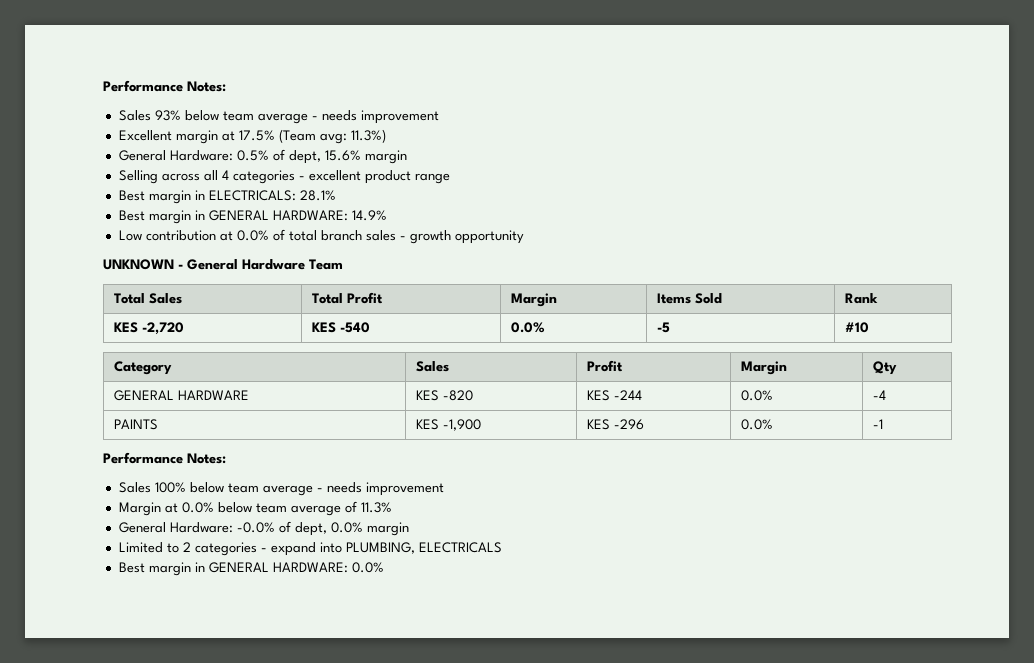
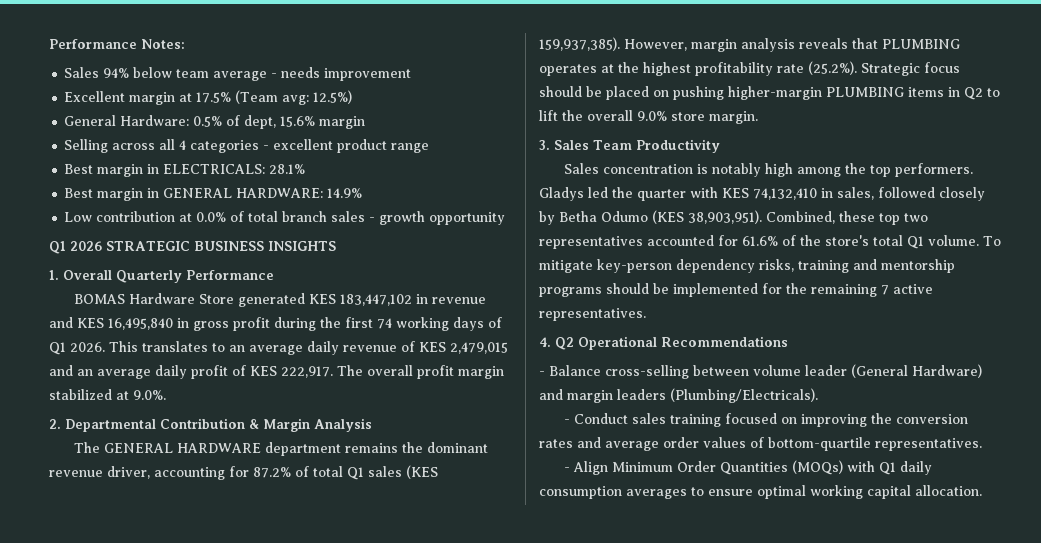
[103,80,226,92] [118,110,181,121] Performance Notes: // Sales 93% -> [49,39,185,49] [64,67,130,78] Performance Notes: // Sales 94%
[350,129,386,143] 11.3%) -> [313,90,353,104] 12.5%)
[103,259,343,270] [114,293,183,304] [312,292,384,304] [511,293,558,307] [657,293,723,304] [845,293,879,304] [114,322,185,335] [312,322,371,333] [511,322,546,333] [657,322,671,333] [845,322,870,333] [114,361,173,375] [416,361,450,372] [587,360,624,372] [741,361,788,375] [873,361,898,375] [114,390,250,401] [416,390,474,401] [587,390,643,401] [741,390,774,401] [873,390,887,400] [114,419,159,430] [416,419,482,431] [587,419,645,430] [741,419,774,430] [873,419,884,429] [103,452,226,464] [118,482,444,496] [118,501,392,516] [118,521,409,536] [118,542,502,556] [118,562,384,576] UNKNOWN - General Hardware Team // Total Sales | Total Profit | Margin | Items Sold | Rank // KES -2,720 | KES -540 | 0.0% | -5 | #10 // Category | Sales | Profit | Margin | Qty // GENERAL HARDWARE | KES -820 | KES -244 | 0.0% | -4 // PAINTS | KES -1,900 | KES -296 | 0.0% | -1 // Performance Notes: // Sales 100% below team average - needs improvement // Margin at 0.0% below team average of 11.3% // General Hardware: -0.0% of dept, 0.0% margin // Limited to 2 categories - expand into PLUMBING, ELECTRICALS // Best margin in GENERAL HARDWARE: 0.0% -> [49,241,336,254] [49,270,274,283] [74,293,487,307] [49,317,502,331] [49,341,508,355] [49,365,504,379] [49,389,166,400] [49,418,372,432] [74,442,489,456] [49,465,438,480] [539,37,960,52] [539,61,960,76] [539,86,1000,100] [539,110,758,124] [539,139,720,153] [564,163,974,177] [539,187,985,201] [539,210,928,225] [539,235,1001,249] [539,259,955,273] [539,283,933,297] [539,308,646,321] [539,336,788,350] [539,364,982,379] [539,388,818,403] [564,413,969,427] [539,437,982,451] [564,460,933,475] [539,485,982,499] Q1 2026 STRATEGIC BUSINESS INSIGHTS // 1. Overall Quarterly Performance // BOMAS Hardware Store generated KES 183,447,102 in revenue and KES 16,495,840 in gross profit during the first 74 working days of Q1 2026. This translates to an average daily revenue of KES 2,479,015 and an average daily profit of KES 222,917. The overall profit margin stabilized at 9.0%. // 2. Departmental Contribution & Margin Analysis // The GENERAL HARDWARE department remains the dominant revenue driver, accounting for 87.2% of total Q1 sales (KES 159,937,385). However, margin analysis reveals that PLUMBING operates at the highest profitability rate (25.2%). Strategic focus should be placed on pushing higher-margin PLUMBING items in Q2 to lift the overall 9.0% store margin. // 3. Sales Team Productivity // Sales concentration is notably high among the top performers. Gladys led the quarter with KES 74,132,410 in sales, followed closely by Betha Odumo (KES 38,903,951). Combined, these top two representatives accounted for 61.6% of the store's total Q1 volume. To mitigate key-person dependency risks, training and mentorship programs should be implemented for the remaining 7 active representatives. // 4. Q2 Operational Recommendations // - Balance cross-selling between volume leader (General Hardware) and margin leaders (Plumbing/Electricals). // - Conduct sales training focused on improving the conversion rates and average order values of bottom-quartile representatives. // - Align Minimum Order Quantities (MOQs) with Q1 daily consumption averages to ensure optimal working capital allocation.

